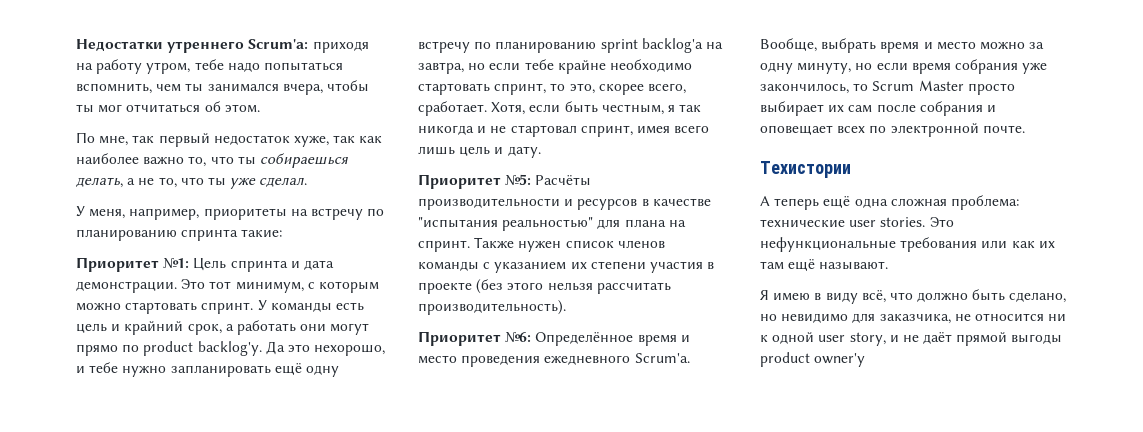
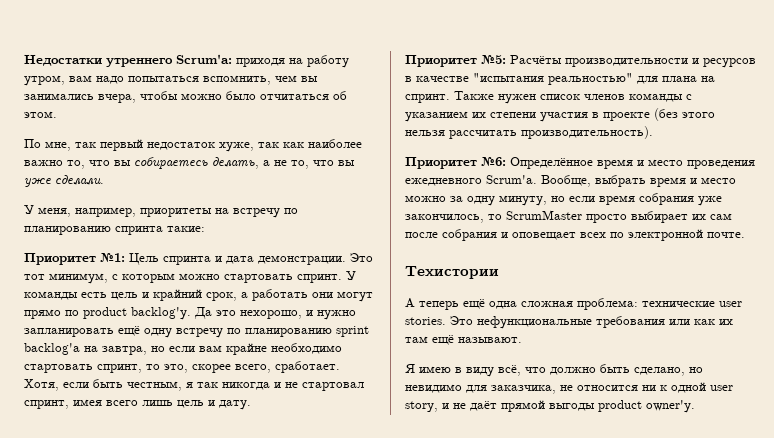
[194,59,224,70] тебе -> [69,75,92,82] вам
[185,80,369,95] [76,104,123,113] ты занимался вчера, чтобы ты мог -> [301,76,318,82] [24,91,256,103] вы занимались вчера, чтобы можно было
[237,153,348,168] ты собираешься -> [114,157,208,169] вы собираетесь
[207,177,308,189] ты уже сделал. -> [338,160,355,166] [24,175,104,187] вы уже сделали.
[89,362,119,373] тебе -> (313, 313) none
[524,59,554,70] тебе -> [199,345,222,352] вам
[872,80,964,91] Scrum Master -> [506,210,582,220] ScrumMaster
[814,353,866,367] owner'у -> [646,400,695,413] owner'у.

